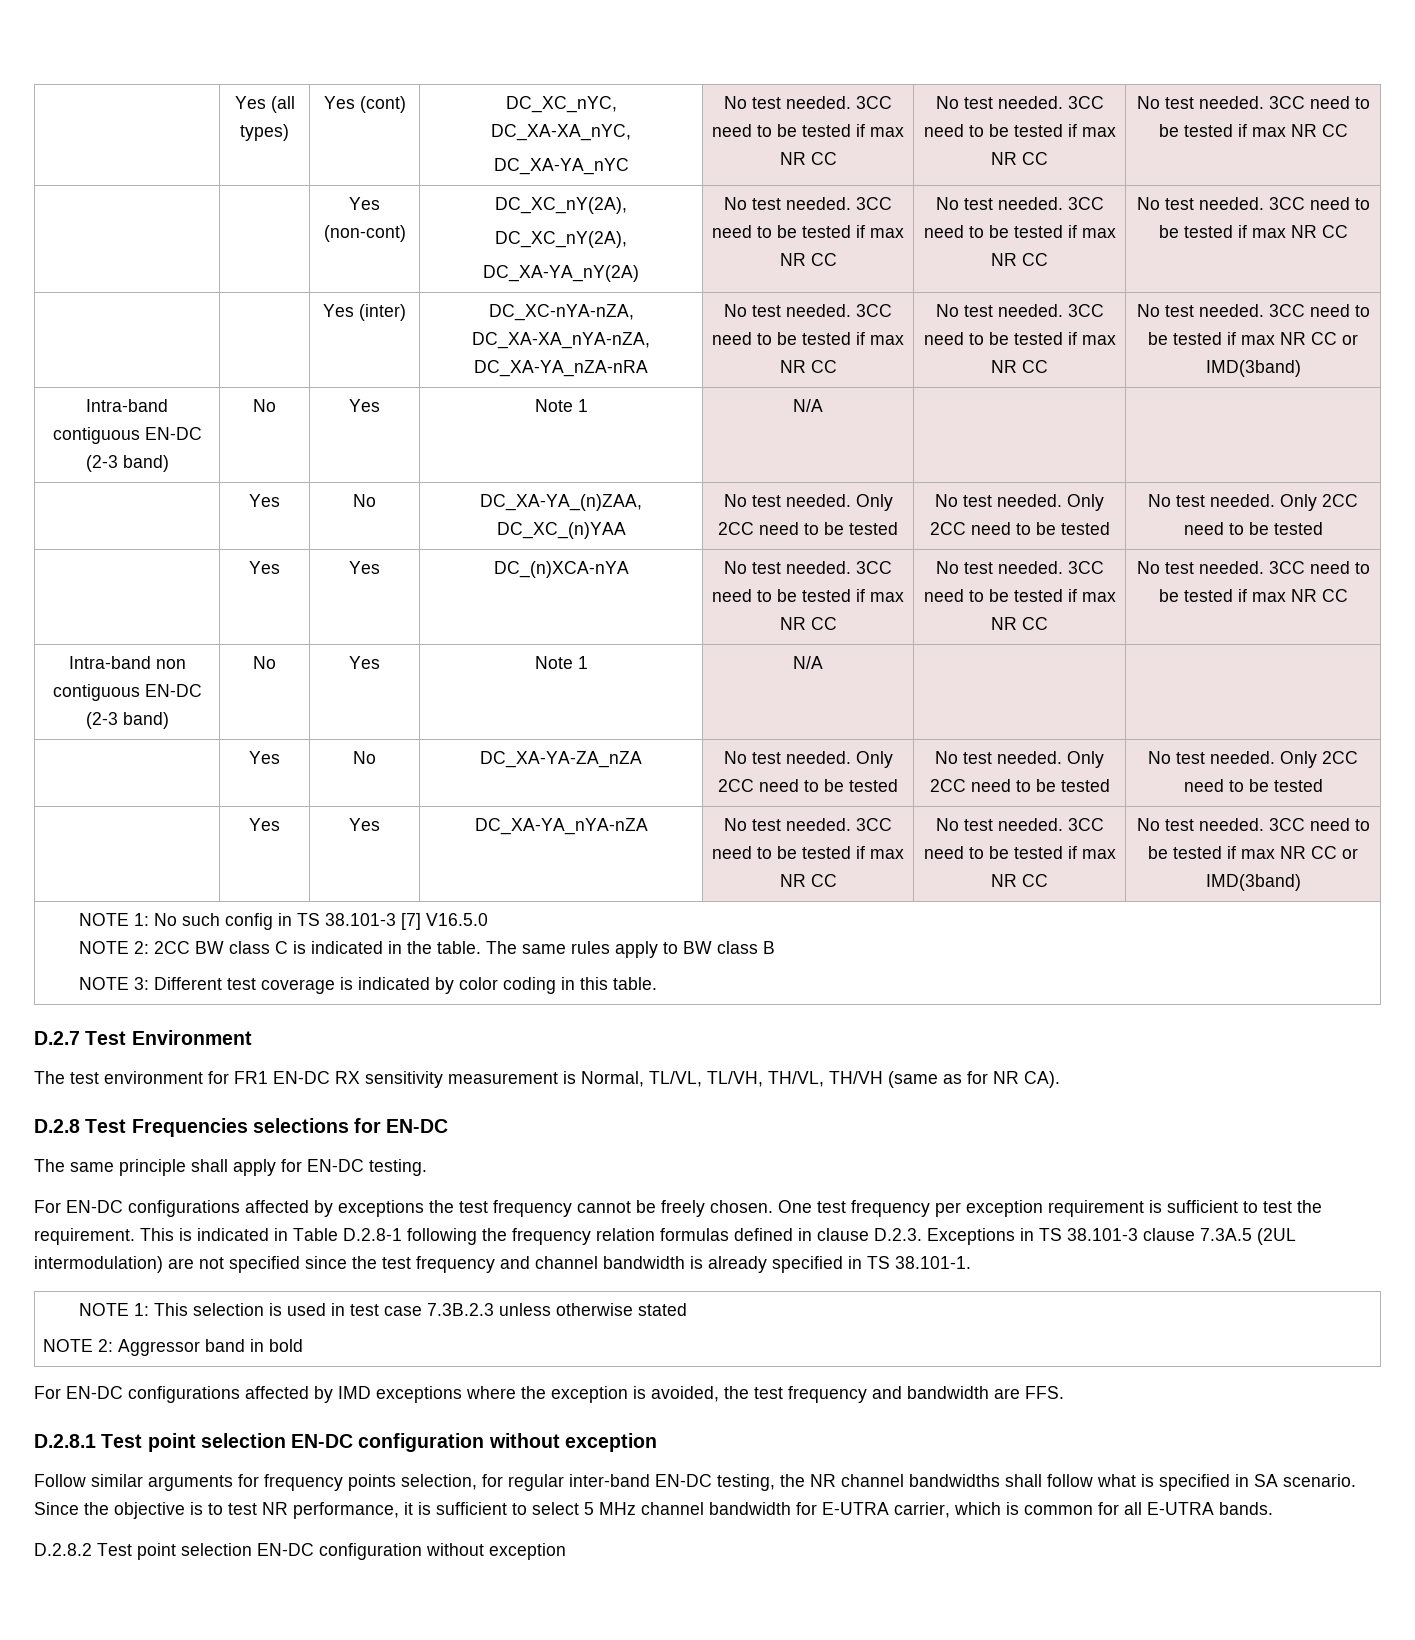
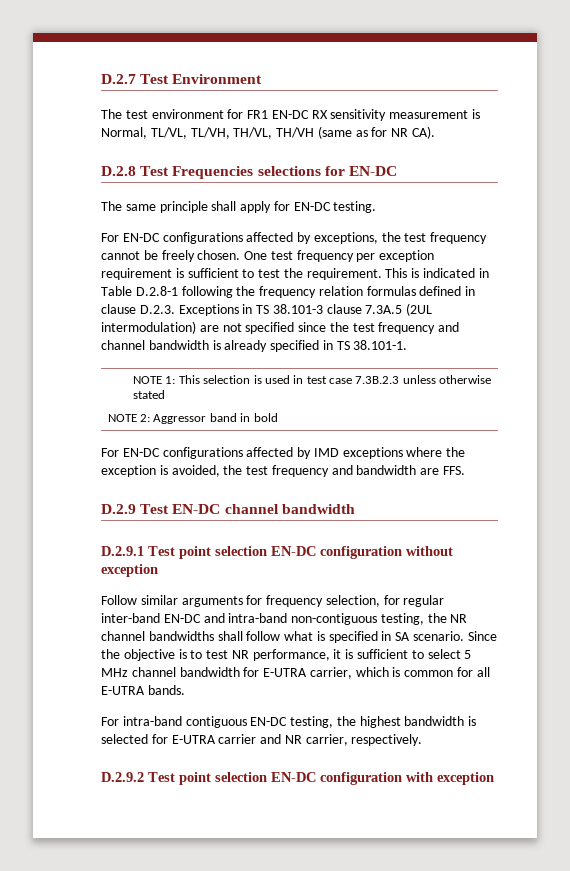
[234,96,295,113] [240,124,289,141] [323,96,406,113] [505,96,617,113] [491,124,631,141] [493,158,629,175] [724,96,892,109] [712,124,904,137] [779,152,837,165] [935,96,1104,109] [923,124,1116,137] [991,152,1048,165] [1136,96,1370,109] [1158,124,1348,137] [349,197,380,210] [323,225,406,242] [495,197,627,214] [495,231,627,248] [483,265,639,282] [724,197,892,210] [712,225,904,238] [779,253,837,266] [935,197,1104,210] [923,225,1116,238] [991,253,1048,266] [1136,197,1370,210] [1158,225,1348,238] [323,304,406,321] [488,304,634,321] [472,332,650,349] [474,360,648,377] [724,304,892,317] [712,332,904,345] [779,360,837,373] [935,304,1104,317] [923,332,1116,345] [991,360,1048,373] [1136,304,1370,317] [1148,332,1358,345] [1205,360,1301,377] [86,399,168,412] [52,427,202,444] [85,455,169,472] [253,399,276,412] [349,399,380,412] [534,399,588,412] [793,399,823,412] [249,494,280,507] [353,494,376,507] [480,494,642,511] [496,522,626,539] [723,494,893,511] [718,522,898,535] [935,494,1104,511] [929,522,1110,535] [1148,494,1358,511] [1183,522,1323,535] [249,561,280,574] [349,561,380,574] [493,561,629,578] [724,561,892,574] [712,589,904,602] [779,617,837,630] [935,561,1104,574] [923,589,1116,602] [991,617,1048,630] [1136,561,1370,574] [1158,589,1348,602] [68,656,186,669] [52,684,202,701] [85,712,169,729] [253,656,276,669] [349,656,380,669] [534,656,588,669] [793,656,823,669] [249,751,280,764] [353,751,376,764] [480,751,642,768] [723,751,893,768] [718,779,898,792] [935,751,1104,768] [929,779,1110,792] [1148,751,1358,768] [1183,779,1323,792] [249,818,280,831] [349,818,380,831] [474,818,648,835] [724,818,892,831] [712,846,904,859] [779,874,837,887] [935,818,1104,831] [923,846,1116,859] [991,874,1048,887] [1136,818,1370,831] [1148,846,1358,859] [1205,874,1301,891] [78,913,488,930] [78,941,775,958] [78,977,657,994] | Yes (all types) | Yes (cont) | DC_XC_nYC, // DC_XA-XA_nYC, // DC_XA-YA_nYC | No test needed. 3CC need to be tested if max NR CC | No test needed. 3CC need to be tested if max NR CC | No test needed. 3CC need to be tested if max NR CC // | | Yes (non-cont) | DC_XC_nY(2A), // DC_XC_nY(2A), // DC_XA-YA_nY(2A) | No test needed. 3CC need to be tested if max NR CC | No test needed. 3CC need to be tested if max NR CC | No test needed. 3CC need to be tested if max NR CC // | | Yes (inter) | DC_XC-nYA-nZA, DC_XA-XA_nYA-nZA, DC_XA-YA_nZA-nRA | No test needed. 3CC need to be tested if max NR CC | No test needed. 3CC need to be tested if max NR CC | No test needed. 3CC need to be tested if max NR CC or IMD(3band) // Intra-band contiguous EN-DC (2-3 band) | No | Yes | Note 1 | N/A | | // | Yes | No | DC_XA-YA_(n)ZAA, DC_XC_(n)YAA | No test needed. Only 2CC need to be tested | No test needed. Only 2CC need to be tested | No test needed. Only 2CC need to be tested // | Yes | Yes | DC_(n)XCA-nYA | No test needed. 3CC need to be tested if max NR CC | No test needed. 3CC need to be tested if max NR CC | No test needed. 3CC need to be tested if max NR CC // Intra-band non contiguous EN-DC (2-3 band) | No | Yes | Note 1 | N/A | | // | Yes | No | DC_XA-YA-ZA_nZA | No test needed. Only 2CC need to be tested | No test needed. Only 2CC need to be tested | No test needed. Only 2CC need to be tested // | Yes | Yes | DC_XA-YA_nYA-nZA | No test needed. 3CC need to be tested if max NR CC | No test needed. 3CC need to be tested if max NR CC | No test needed. 3CC need to be tested if max NR CC or IMD(3band) // NOTE 1: No such config in TS 38.101-3 [7] V16.5.0 // NOTE 2: 2CC BW class C is indicated in the table. The same rules apply to BW class B // NOTE 3: Different test coverage is indicated by color coding in this table. // -> (101, 79) none
[338,1200,424,1217] exceptions -> [313,232,378,244] exceptions,
[34,1434,96,1448] D.2.8.1 -> [101,504,355,514] [101,546,144,556] D.2.9 Test EN-DC channel bandwidth // D.2.9.1
[348,1474,396,1491] points -> (324, 601) none
(712, 1480) none -> [203,613,378,625] and intra-band non-contiguous
[34,1543,484,1560] D.2.8.2 Test point selection EN-DC configuration without -> [101,716,477,728] [101,734,423,746] [101,772,433,785] For intra-band contiguous EN-DC testing, the highest bandwidth is selected for E-UTRA carrier and NR carrier, respectively. // D.2.9.2 Test point selection EN-DC configuration with

